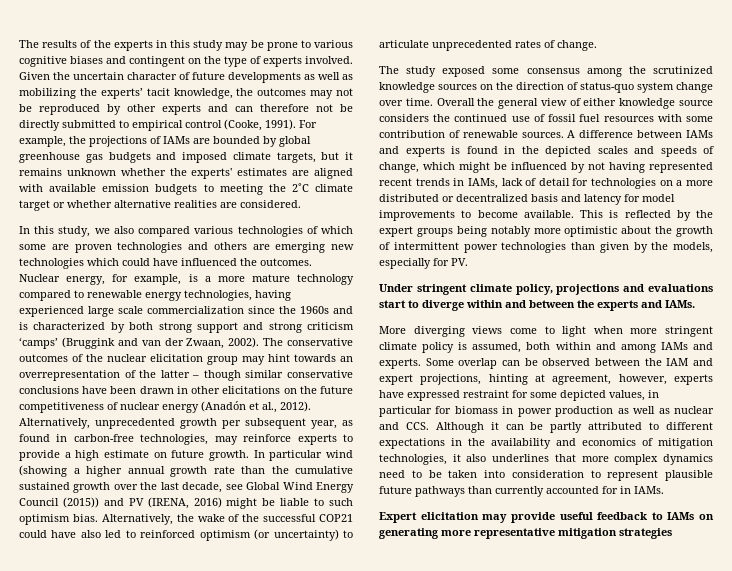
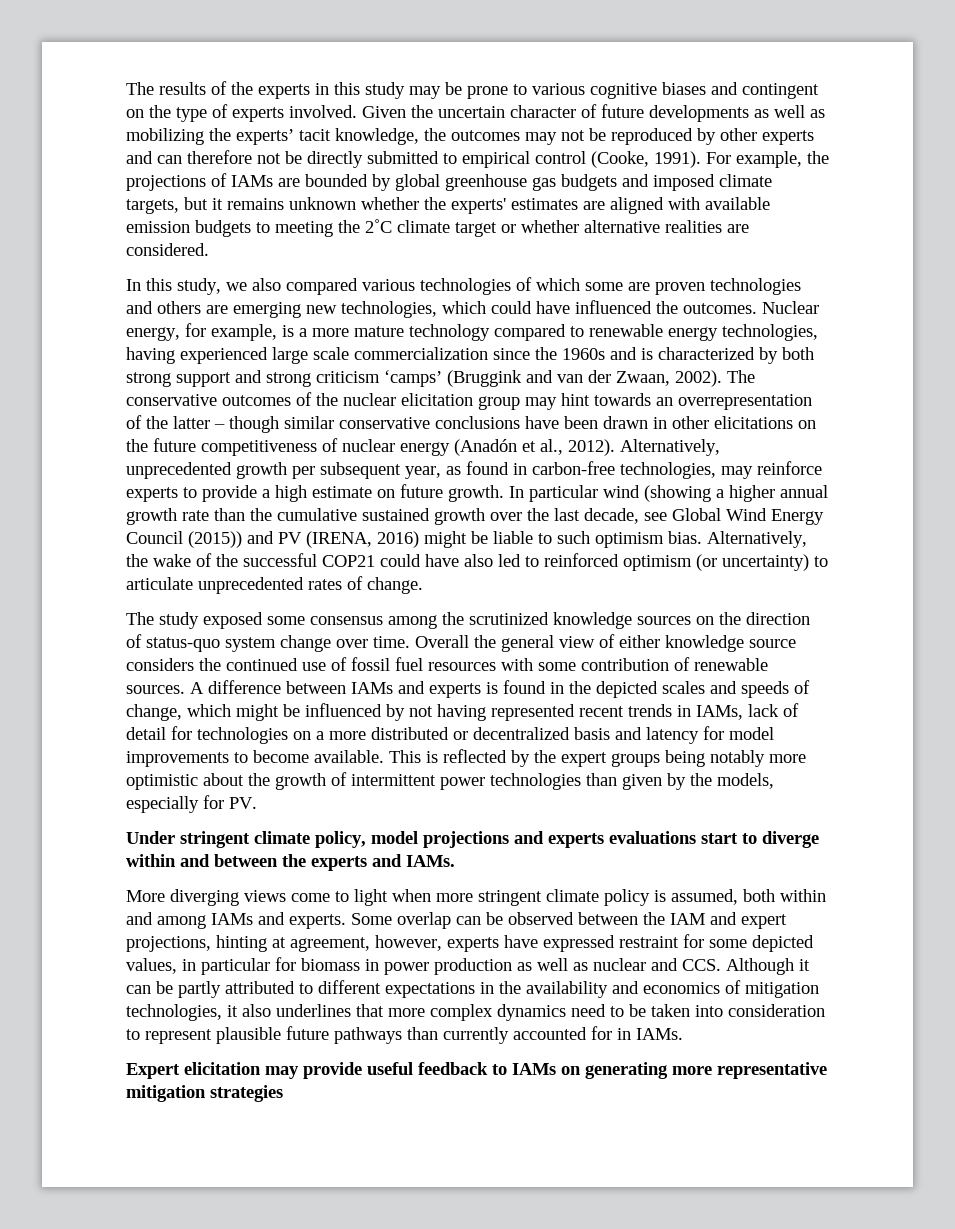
[19,258,84,269] technologies -> [341,301,437,318] technologies,
(553, 289) none -> [371,831,418,844] model
(645, 288) none -> [548,833,604,848] experts

